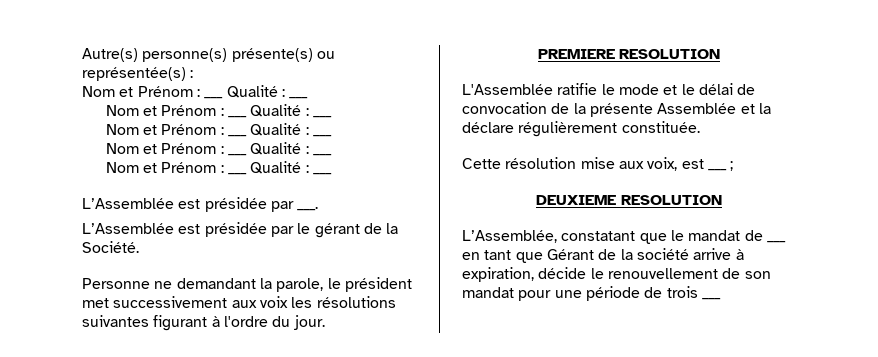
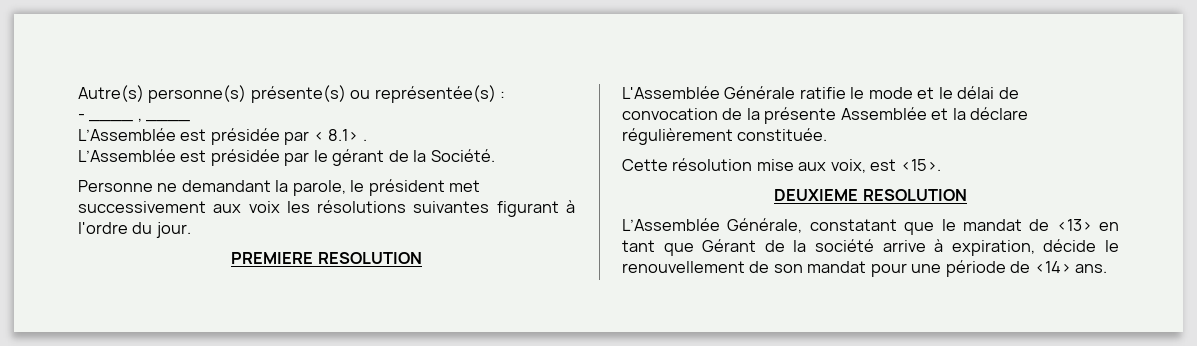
[82,86,200,97] [204,85,285,99] [289,97,309,99] [105,105,224,116] [227,104,309,118] [312,116,332,118] [105,124,224,135] [227,123,309,137] [312,135,332,137] [105,143,224,154] [227,142,309,156] [312,154,332,156] [105,162,224,173] [227,161,309,175] [312,173,332,175] [82,197,319,212] Nom et Prénom : ___ Qualité : ___ // Nom et Prénom : ___ Qualité : ___ // Nom et Prénom : ___ Qualité : ___ // Nom et Prénom : ___ Qualité : ___ // Nom et Prénom : ___ Qualité : ___ // L’Assemblée est présidée par ___. -> [78,114,85,120] [89,118,191,122] [78,128,367,145] - ____ , ____ // L’Assemblée est présidée par < 8.1> .
(553, 89) none -> [724,86,796,99] Générale
[707,161,734,171] ___ ; -> [900,159,941,171] <15>.
[462,230,557,243] L’Assemblée, -> [622,218,803,233] L’Assemblée Générale,
[766,241,786,243] ___ -> [1056,219,1092,231] <13>
[666,286,698,298] [701,298,721,300] trois ___ -> [1034,261,1108,273] <14> ans.

